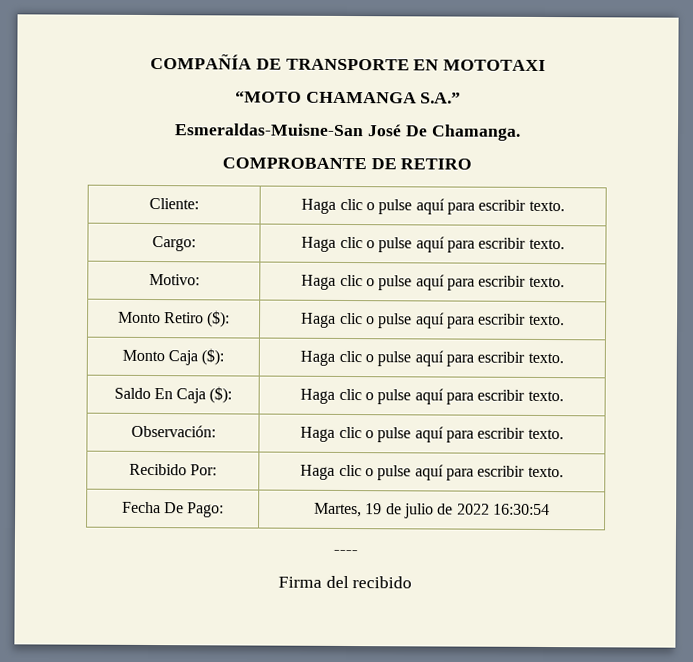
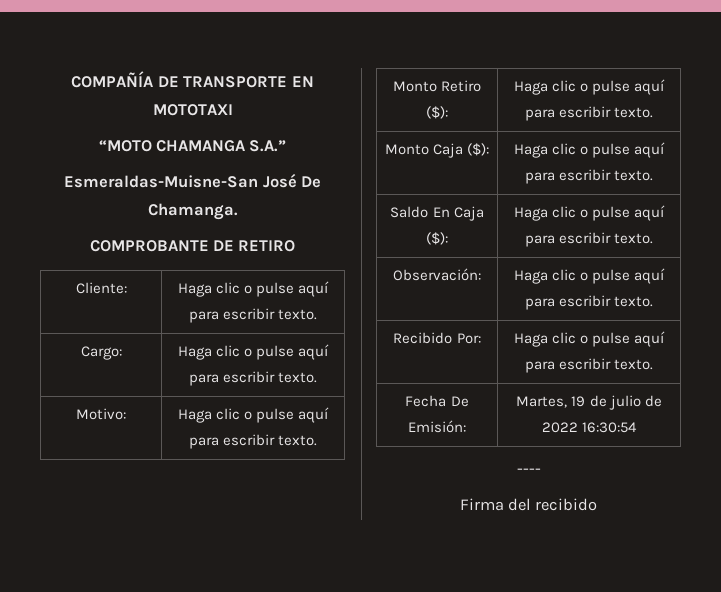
[187,502,225,518] Pago: -> [408,420,466,433] Emisión:

